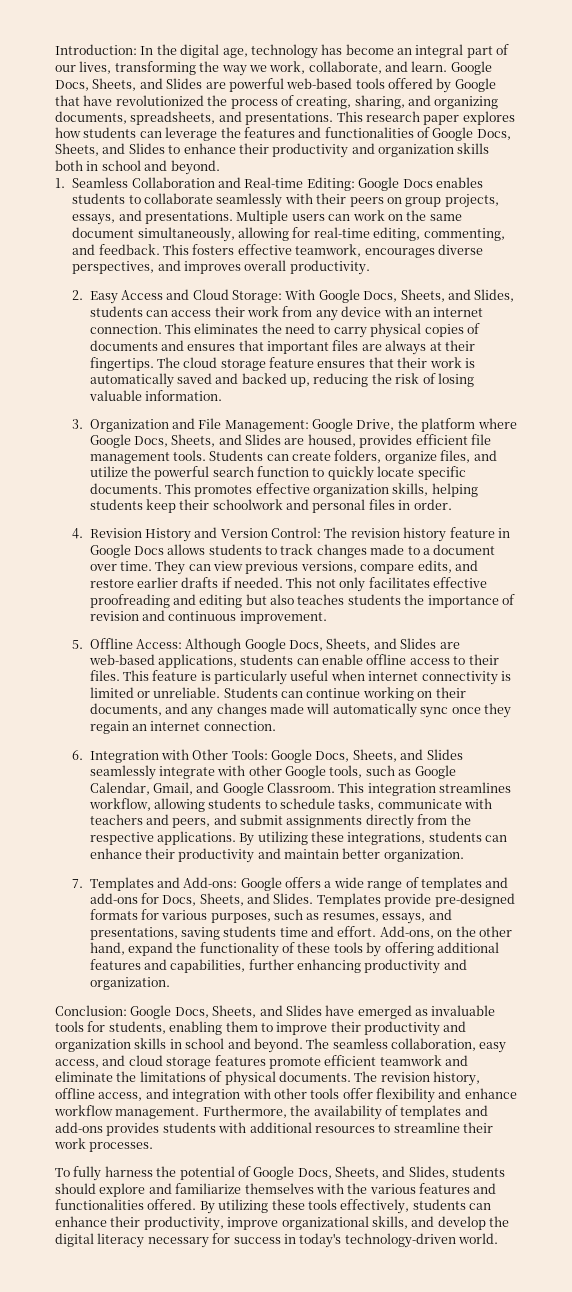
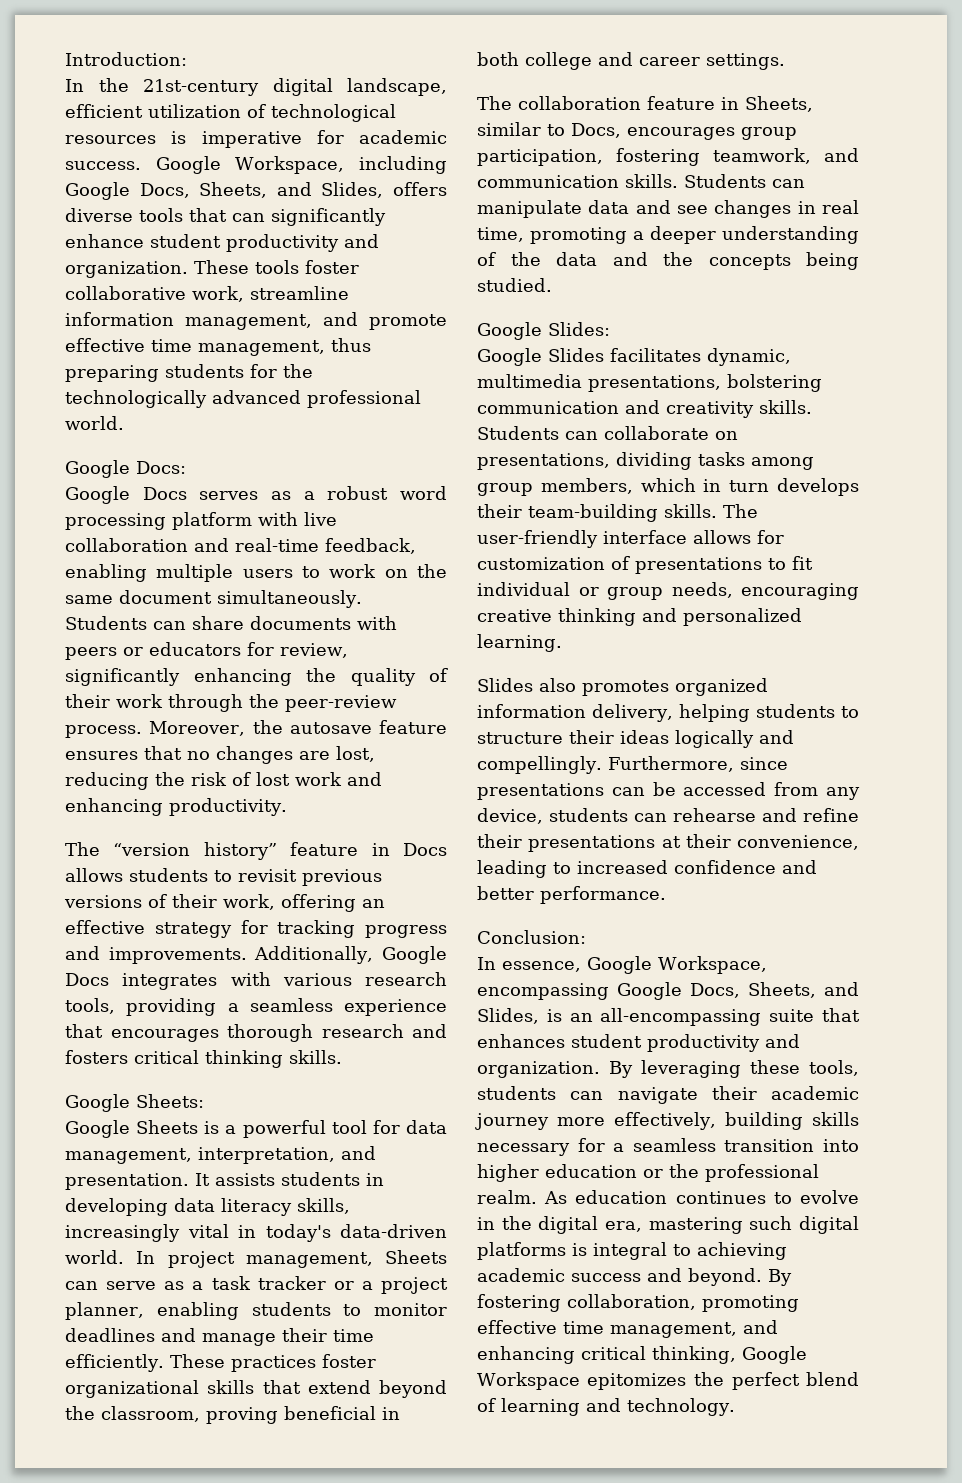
(137, 49) none -> (187, 59) //
[180,44,510,59] [55,61,492,76] [55,78,496,93] [55,95,499,109] [55,111,515,125] [55,127,511,141] [55,143,490,158] [55,160,220,175] [55,177,483,191] [72,193,499,208] [72,210,351,225] digital age, technology has become an integral part of our lives, transforming the way we work, collaborate, and learn. Google Docs, Sheets, and Slides are powerful web-based tools offered by Google that have revolutionized the process of creating, sharing, and organizing documents, spreadsheets, and presentations. This research paper explores how students can leverage the features and functionalities of Google Docs, Sheets, and Slides to enhance their productivity and organization skills both in school and beyond. // 1. Seamless Collaboration and Real-time Editing: Google Docs enables students to collaborate seamlessly with their peers on group projects, essays, and presentations. Multiple users can -> [143,78,447,96] [65,104,396,122] [65,130,447,148] [65,156,447,174] [65,182,447,200] [65,208,386,226] [65,234,379,252] [65,260,359,278] [65,286,349,302] [65,312,447,330] [65,338,371,356] [65,364,313,382] [65,390,421,408] [65,416,124,430] [65,460,186,478] [65,486,447,504] [65,512,337,530] [65,538,416,554] [65,564,320,582] 21st-century digital landscape, efficient utilization of technological resources is imperative for academic success. Google Workspace, including Google Docs, Sheets, and Slides, offers diverse tools that can significantly enhance student productivity and organization. These tools foster collaborative work, streamline information management, and promote effective time management, thus preparing students for the technologically advanced professional world. // Google Docs: // Google Docs serves as a robust word processing platform with live collaboration and real-time feedback, enabling multiple users to
[137,227,505,242] [72,244,483,258] [72,260,370,275] [72,289,515,304] [89,306,484,321] [89,323,480,338] [89,340,475,355] [89,357,475,371] [89,373,474,388] [88,390,222,401] [72,418,517,432] [89,434,491,448] [89,450,497,464] [89,466,466,481] [89,483,478,497] [89,499,452,513] [72,527,510,542] [89,544,496,558] [89,560,478,575] [89,577,487,592] [89,594,515,608] [89,610,327,624] [72,638,460,652] [88,654,499,668] [89,670,511,685] [89,687,466,701] [89,703,511,718] [89,721,276,734] [72,749,463,763] [89,765,456,780] [89,782,512,796] [88,798,493,812] [89,814,471,829] [89,831,508,846] [89,848,464,863] [72,877,509,891] [89,893,515,907] [89,909,452,924] [89,926,512,940] [89,942,499,957] [89,959,467,974] [89,977,170,990] [55,1005,496,1019] [55,1021,467,1036] [55,1038,507,1053] [55,1055,468,1069] [55,1071,480,1086] [55,1088,517,1103] [54,1105,488,1120] [55,1122,493,1136] [54,1138,154,1152] [55,1166,506,1181] [55,1183,497,1197] [55,1199,491,1214] [55,1216,509,1231] [55,1233,498,1248] simultaneously, allowing for real-time editing, commenting, and feedback. This fosters effective teamwork, encourages diverse perspectives, and improves overall productivity. // 2. Easy Access and Cloud Storage: With Google Docs, Sheets, and Slides, students can access their work from any device with an internet connection. This eliminates the need to carry physical copies of documents and ensures that important files are always at their fingertips. The cloud storage feature ensures that their work is automatically saved and backed up, reducing the risk of losing valuable information. // 3. Organization and File Management: Google Drive, the platform where Google Docs, Sheets, and Slides are housed, provides efficient file management tools. Students can create folders, organize files, and utilize the powerful search function to quickly locate specific documents. This promotes effective organization skills, helping students keep their schoolwork and personal files in order. // 4. Revision History and Version Control: The revision history feature in Google Docs allows students to track changes made to a document over time. They can view previous versions, compare edits, and restore earlier drafts if needed. This not only facilitates effective proofreading and editing but also teaches students the importance of revision and continuous improvement. // 5. Offline Access: Although Google Docs, Sheets, and Slides are web-based applications, students can enable offline access to their files. This feature is particularly useful when internet connectivity is limited or unreliable. Students can continue working on their documents, and any changes made will automatically sync once they regain an internet connection. // 6. Integration with Other Tools: Google Docs, Sheets, and Slides seamlessly integrate with other Google tools, such as Google Calendar, Gmail, and Google Classroom. This integration streamlines workflow, allowing students to schedule tasks, communicate with teachers and peers, and submit assignments directly from the respective applications. By utilizing these integrations, students can enhance their productivity and maintain better organization. // 7. Templates and Add-ons: Google offers a wide range of templates and add-ons for Docs, Sheets, and Slides. Templates provide pre-designed formats for various purposes, such as resumes, essays, and presentations, saving students time and effort. Add-ons, on the other hand, expand the functionality of these tools by offering additional features and capabilities, further enhancing productivity and organization. // Conclusion: Google Docs, Sheets, and Slides have emerged as invaluable tools for students, enabling them to improve their productivity and organization skills in school and beyond. The seamless collaboration, easy access, and cloud storage features promote efficient teamwork and eliminate the limitations of physical documents. The revision history, offline access, and integration with other tools offer flexibility and enhance workflow management. Furthermore, the availability of templates and add-ons provides students with additional resources to streamline their work processes. // To fully harness the potential of Google Docs, Sheets, and Slides, students should explore and familiarize themselves with the various features and functionalities offered. By utilizing these tools effectively, students can enhance their productivity, improve organizational skills, and develop the digital literacy necessary for success in today's technology-driven world. -> [217,590,362,608] [65,616,397,630] [65,642,348,660] [65,668,448,686] [65,694,397,712] [65,720,447,738] [65,746,375,764] [65,772,382,790] [65,798,287,816] [65,842,447,860] [65,868,382,886] [64,894,385,912] [65,920,447,938] [65,946,447,964] [65,972,447,990] [65,998,447,1016] [65,1024,447,1042] [65,1050,342,1068] [65,1094,204,1112] [65,1120,448,1138] [65,1146,376,1164] [65,1172,384,1190] [65,1198,350,1216] [65,1224,447,1242] [65,1250,447,1268] [65,1276,448,1294] [65,1302,447,1320] [65,1328,374,1346] [65,1354,376,1372] [65,1380,447,1398] [65,1406,400,1424] [477,52,785,70] [477,96,813,112] [477,122,797,140] [477,148,859,166] [477,174,805,188] [477,200,859,218] [477,226,859,244] [477,252,859,270] [477,278,552,292] [477,322,610,340] [477,348,791,366] [477,374,822,392] [477,400,812,418] [477,426,738,440] [477,452,814,470] [477,478,859,496] [477,504,758,522] [477,530,784,548] [477,556,813,574] [477,582,859,600] [477,608,802,626] [477,634,562,652] [477,678,768,696] [477,704,859,722] [477,730,794,748] [477,756,788,774] [477,782,860,800] [477,808,859,824] [477,834,859,852] [477,860,817,878] [477,886,666,904] [477,930,586,944] [477,956,767,974] [477,982,859,1000] [477,1008,860,1026] [477,1034,800,1052] [477,1060,859,1078] [477,1086,859,1104] [475,1112,859,1130] [477,1138,859,1156] [477,1164,819,1182] [477,1190,859,1204] [477,1216,859,1234] [477,1242,787,1260] [477,1268,792,1286] [477,1294,799,1312] [477,1320,778,1338] [477,1346,807,1364] [477,1372,859,1390] [477,1398,735,1416] simultaneously. Students can share documents with peers or educators for review, significantly enhancing the quality of their work through the peer-review process. Moreover, the autosave feature ensures that no changes are lost, reducing the risk of lost work and enhancing productivity. // The “version history” feature in Docs allows students to revisit previous versions of their work, offering an effective strategy for tracking progress and improvements. Additionally, Google Docs integrates with various research tools, providing a seamless experience that encourages thorough research and fosters critical thinking skills. // Google Sheets: // Google Sheets is a powerful tool for data management, interpretation, and presentation. It assists students in developing data literacy skills, increasingly vital in today's data-driven world. In project management, Sheets can serve as a task tracker or a project planner, enabling students to monitor deadlines and manage their time efficiently. These practices foster organizational skills that extend beyond the classroom, proving beneficial in both college and career settings. // The collaboration feature in Sheets, similar to Docs, encourages group participation, fostering teamwork, and communication skills. Students can manipulate data and see changes in real time, promoting a deeper understanding of the data and the concepts being studied. // Google Slides: // Google Slides facilitates dynamic, multimedia presentations, bolstering communication and creativity skills. Students can collaborate on presentations, dividing tasks among group members, which in turn develops their team-building skills. The user-friendly interface allows for customization of presentations to fit individual or group needs, encouraging creative thinking and personalized learning. // Slides also promotes organized information delivery, helping students to structure their ideas logically and compellingly. Furthermore, since presentations can be accessed from any device, students can rehearse and refine their presentations at their convenience, leading to increased confidence and better performance. // Conclusion: // In essence, Google Workspace, encompassing Google Docs, Sheets, and Slides, is an all-encompassing suite that enhances student productivity and organization. By leveraging these tools, students can navigate their academic journey more effectively, building skills necessary for a seamless transition into higher education or the professional realm. As education continues to evolve in the digital era, mastering such digital platforms is integral to achieving academic success and beyond. By fostering collaboration, promoting effective time management, and enhancing critical thinking, Google Workspace epitomizes the perfect blend of learning and technology.

